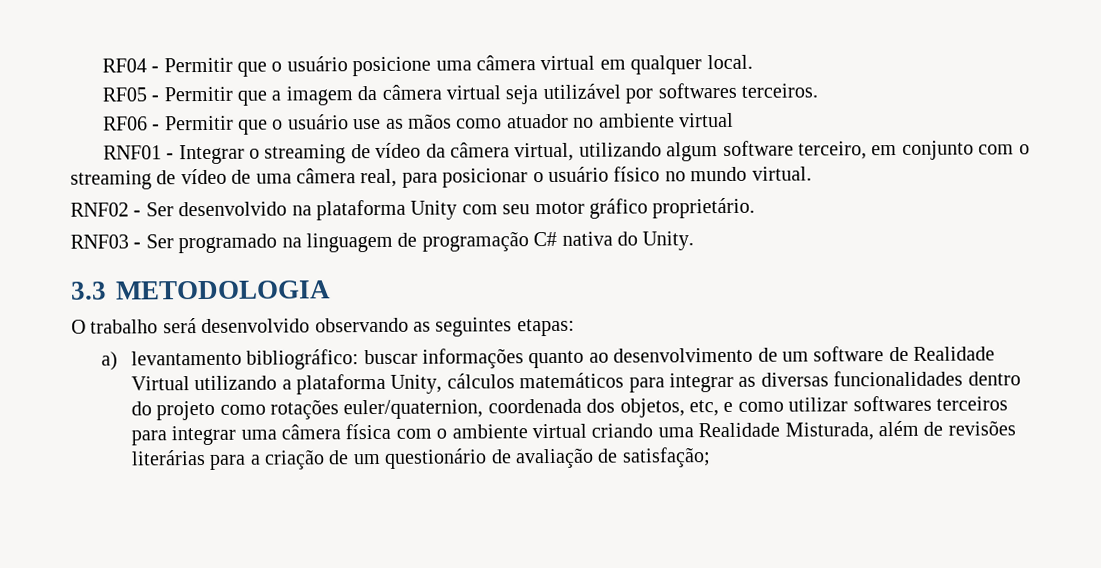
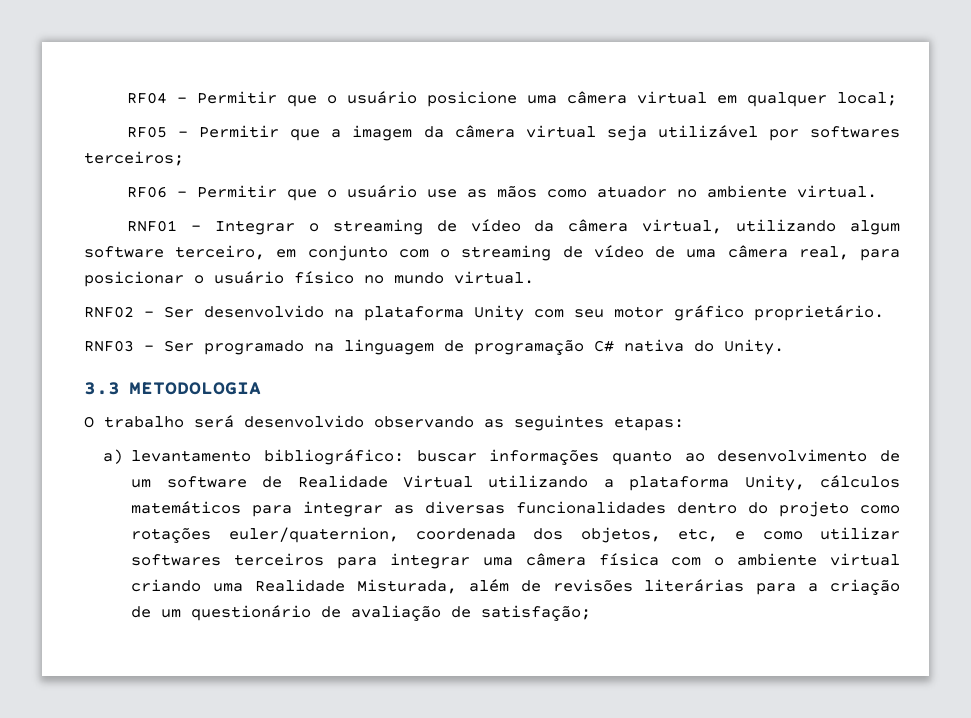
[706,54,753,70] local. -> [837,92,898,106] local;
[741,83,819,98] terceiros. -> [84,151,184,166] terceiros;
[679,112,735,128] virtual -> [797,185,878,198] virtual.

